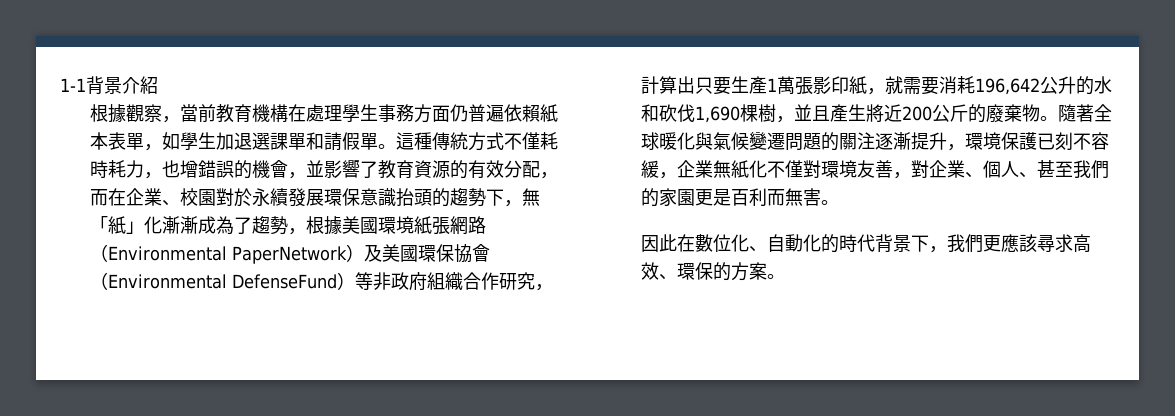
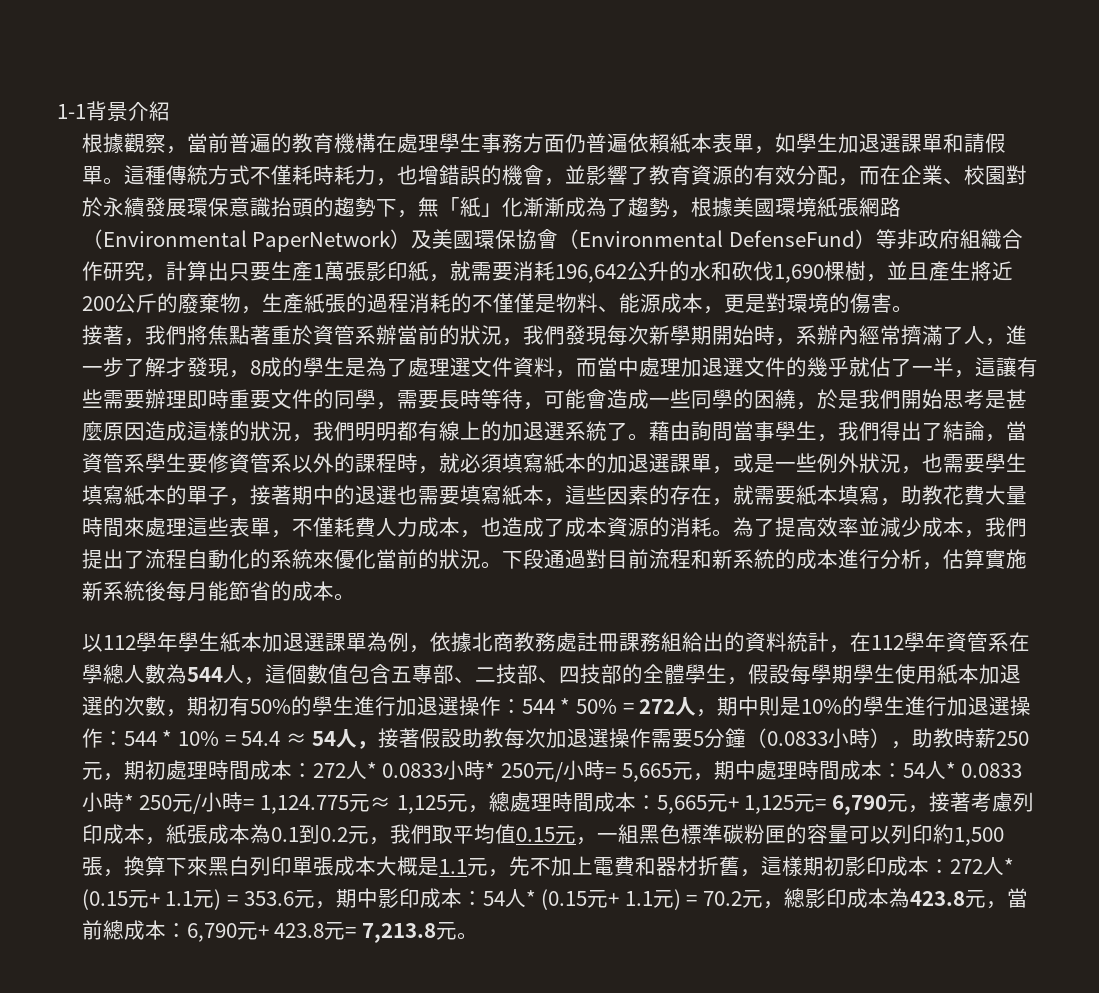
(217, 113) none -> [228,133,292,153] 普遍的
[1040,104,1113,122] [641,131,1110,151] [641,160,1110,179] [641,188,840,207] [641,234,1092,253] [641,262,768,281] 。隨著全球暖化與氣候變遷問題的關注逐漸提升，環境保護已刻不容緩，企業無紙化不僅對環境友善，對企業、個人、甚至我們的家園更是百利而無害。 // 因此在數位化、自動化的時代背景下，我們更應該尋求高效、環保的方案 -> [240,293,913,314] [81,325,1027,346] [81,357,1038,378] [81,389,1027,410] [81,421,1027,442] [81,453,1027,474] [81,485,1027,506] [81,517,1027,538] [81,549,1027,570] [81,581,355,602] [81,632,1030,653] [81,664,1021,685] [81,696,1032,717] [81,728,1030,749] [81,760,1023,782] [81,792,1034,815] [81,824,1004,846] [81,856,1014,877] [81,888,1028,910] [81,920,457,943] ，生產紙張的過程消耗的不僅僅是物料、能源成本，更是對環境的傷害。 // 接著，我們將焦點著重於資管系辦當前的狀況，我們發現每次新學期開始時，系辦內經常擠滿了人，進一步了解才發現，8成的學生是為了處理選文件資料，而當中處理加退選文件的幾乎就佔了一半，這讓有些需要辦理即時重要文件的同學，需要長時等待，可能會造成一些同學的困繞，於是我們開始思考是甚麼原因造成這樣的狀況，我們明明都有線上的加退選系統了。藉由詢問當事學生，我們得出了結論，當資管系學生要修資管系以外的課程時，就必須填寫紙本的加退選課單，或是一些例外狀況，也需要學生填寫紙本的單子，接著期中的退選也需要填寫紙本，這些因素的存在，就需要紙本填寫，助教花費大量時間來處理這些表單，不僅耗費人力成本，也造成了成本資源的消耗。為了提高效率並減少成本，我們提出了流程自動化的系統來優化當前的狀況。下段通過對目前流程和新系統的成本進行分析，估算實施新系統後每月能節省的成本。 // 以112學年學生紙本加退選課單為例，依據北商教務處註冊課務組給出的資料統計，在112學年資管系在學總人數為544人，這個數值包含五專部、二技部、四技部的全體學生，假設每學期學生使用紙本加退選的次數，期初有50%的學生進行加退選操作：544 * 50% = 272人，期中則是10%的學生進行加退選操作：544 * 10% = 54.4 ≈ 54人，接著假設助教每次加退選操作需要5分鐘（0.0833小時），助教時薪250元，期初處理時間成本：272人* 0.0833小時* 250元/小時= 5,665元，期中處理時間成本：54人* 0.0833小時* 250元/小時= 1,124.775元≈ 1,125元，總處理時間成本：5,665元+ 1,125元= 6,790元，接著考慮列印成本，紙張成本為0.1到0.2元，我們取平均值0.15元，一組黑色標準碳粉匣的容量可以列印約1,500張，換算下來黑白列印單張成本大概是1.1元，先不加上電費和器材折舊，這樣期初影印成本：272人* (0.15元+ 1.1元) = 353.6元，期中影印成本：54人* (0.15元+ 1.1元) = 70.2元，總影印成本為423.8元，當前總成本：6,790元+ 423.8元= 7,213.8元

